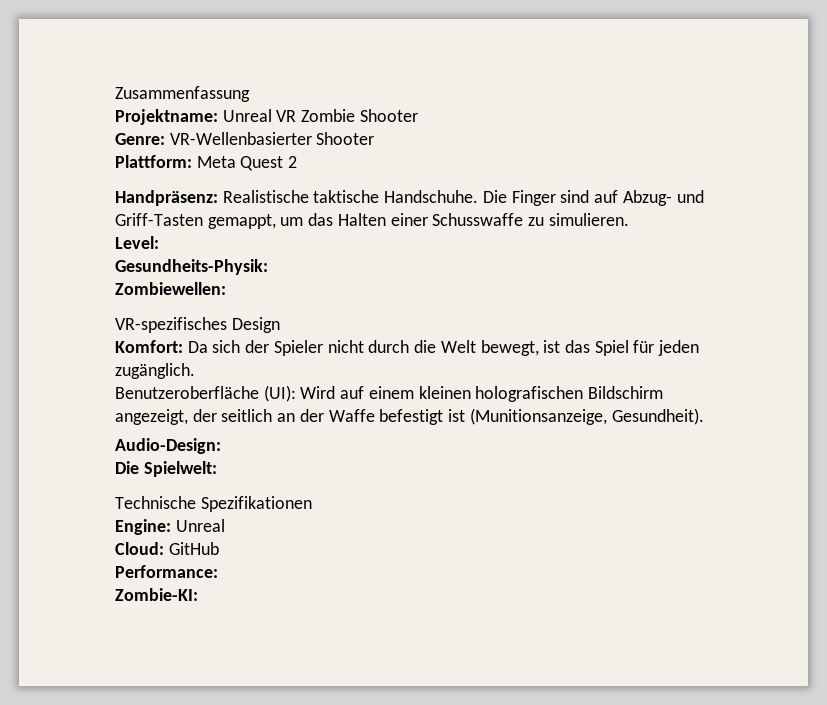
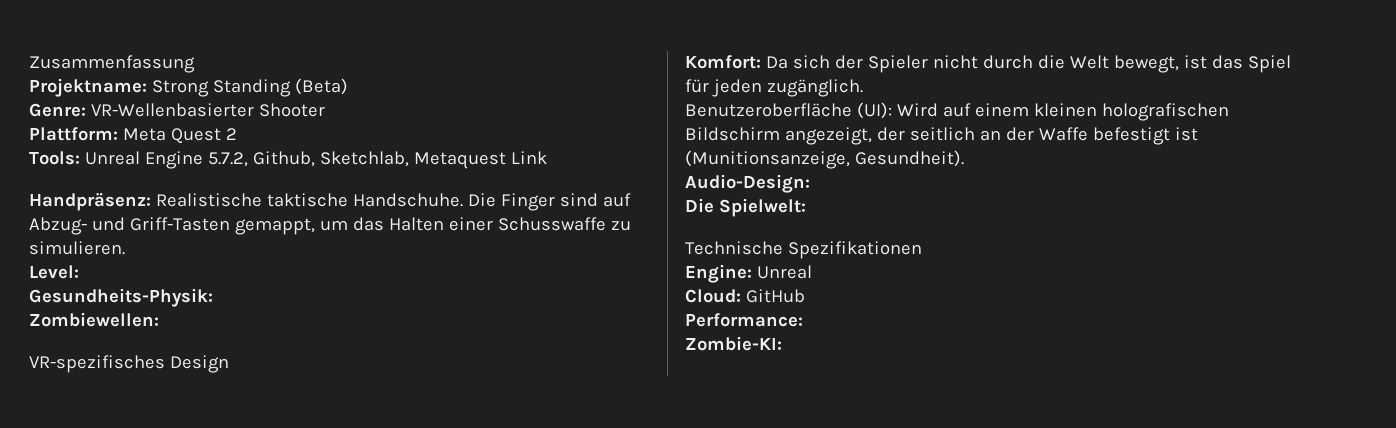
[222,109,418,122] Unreal VR Zombie Shooter -> [151,78,348,97] Strong Standing (Beta)
(298, 162) none -> [29,151,547,169] // Tools: Unreal Engine 5.7.2, Github, Sketchlab, Metaquest Link

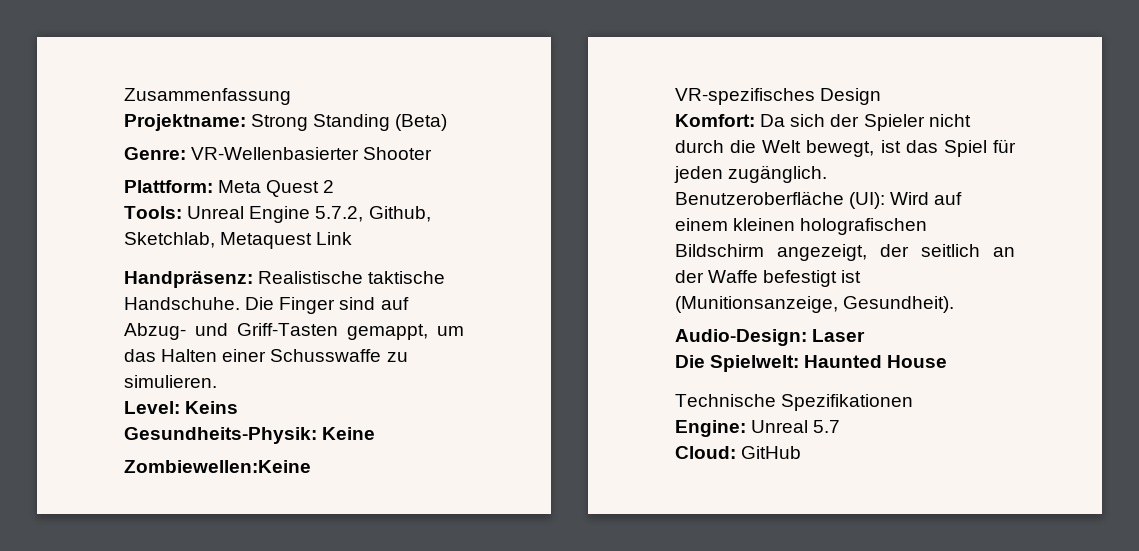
(79, 272) none -> [185,401,239,414] Keins
[29,312,159,327] // Zombiewellen: -> [322,427,376,440] [124,460,311,473] Keine // Zombiewellen:Keine
(810, 183) none -> [812,329,866,342] Laser
(806, 207) none -> [804,355,948,368] Haunted House
(812, 272) none -> [813,420,841,433] 5.7
[685,313,803,327] [685,336,782,351] // Performance: // Zombie-KI: -> (802, 452) none

